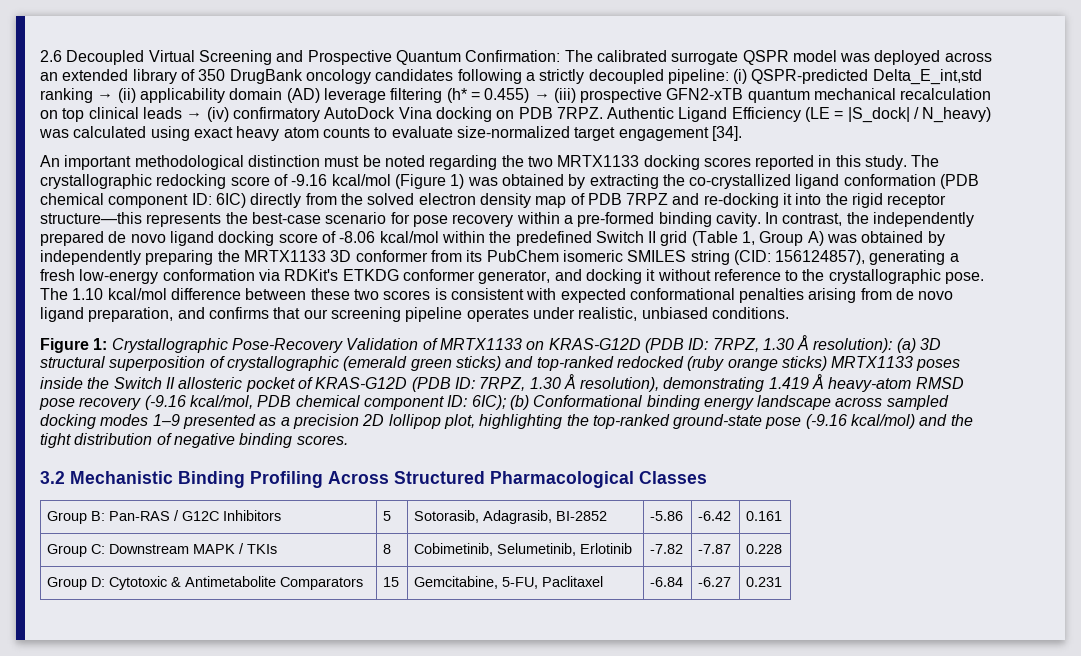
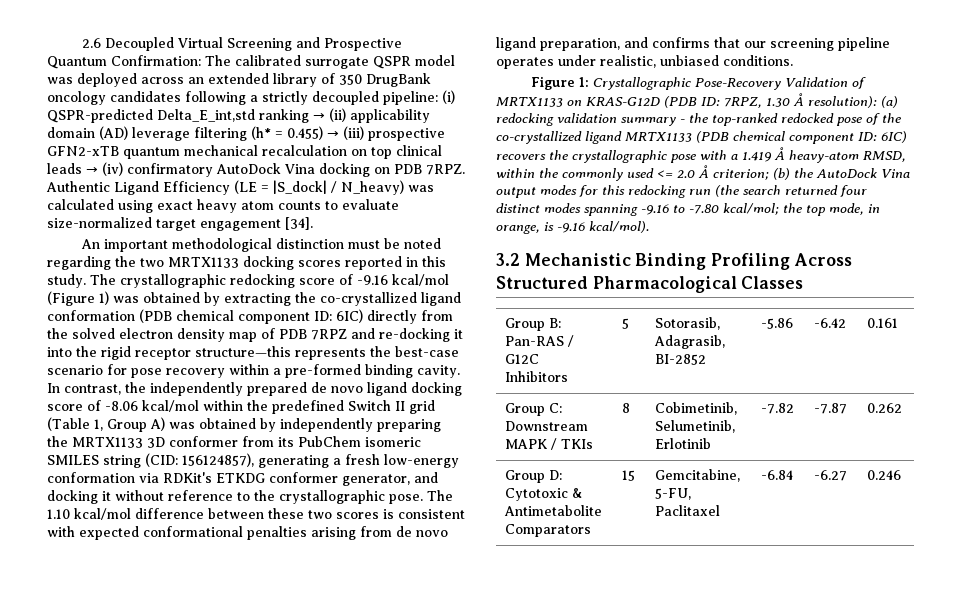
[920,338,942,350] [40,356,961,371] [40,374,964,392] [39,395,949,410] [40,414,973,429] [40,433,348,448] 3D structural superposition of crystallographic (emerald green sticks) and top-ranked redocked (ruby orange sticks) MRTX1133 poses inside the Switch II allosteric pocket of KRAS-G12D (PDB ID: 7RPZ, 1.30 Å resolution), demonstrating 1.419 Å heavy-atom RMSD pose recovery (-9.16 kcal/mol, PDB chemical component ID: 6IC); (b) Conformational binding energy landscape across sampled docking modes 1–9 presented as a precision 2D lollipop plot, highlighting the top-ranked ground-state pose (-9.16 kcal/mol) and the tight distribution of negative binding scores. -> [496,113,901,126] [496,131,907,144] [496,147,906,163] [496,165,910,181] [496,185,867,198] [496,203,880,216] [496,221,649,234] redocking validation summary - the top-ranked redocked pose of the co-crystallized ligand MRTX1133 (PDB chemical component ID: 6IC) recovers the crystallographic pose with a 1.419 Å heavy-atom RMSD, within the commonly used <= 2.0 Å criterion; (b) the AutoDock Vina output modes for this redocking run (the search returned four distinct modes spanning -9.16 to -7.80 kcal/mol; the top mode, in orange, is -9.16 kcal/mol).
[746,544,783,554] 0.228 -> [867,403,903,413] 0.262
[746,577,783,587] 0.231 -> [867,470,902,480] 0.246

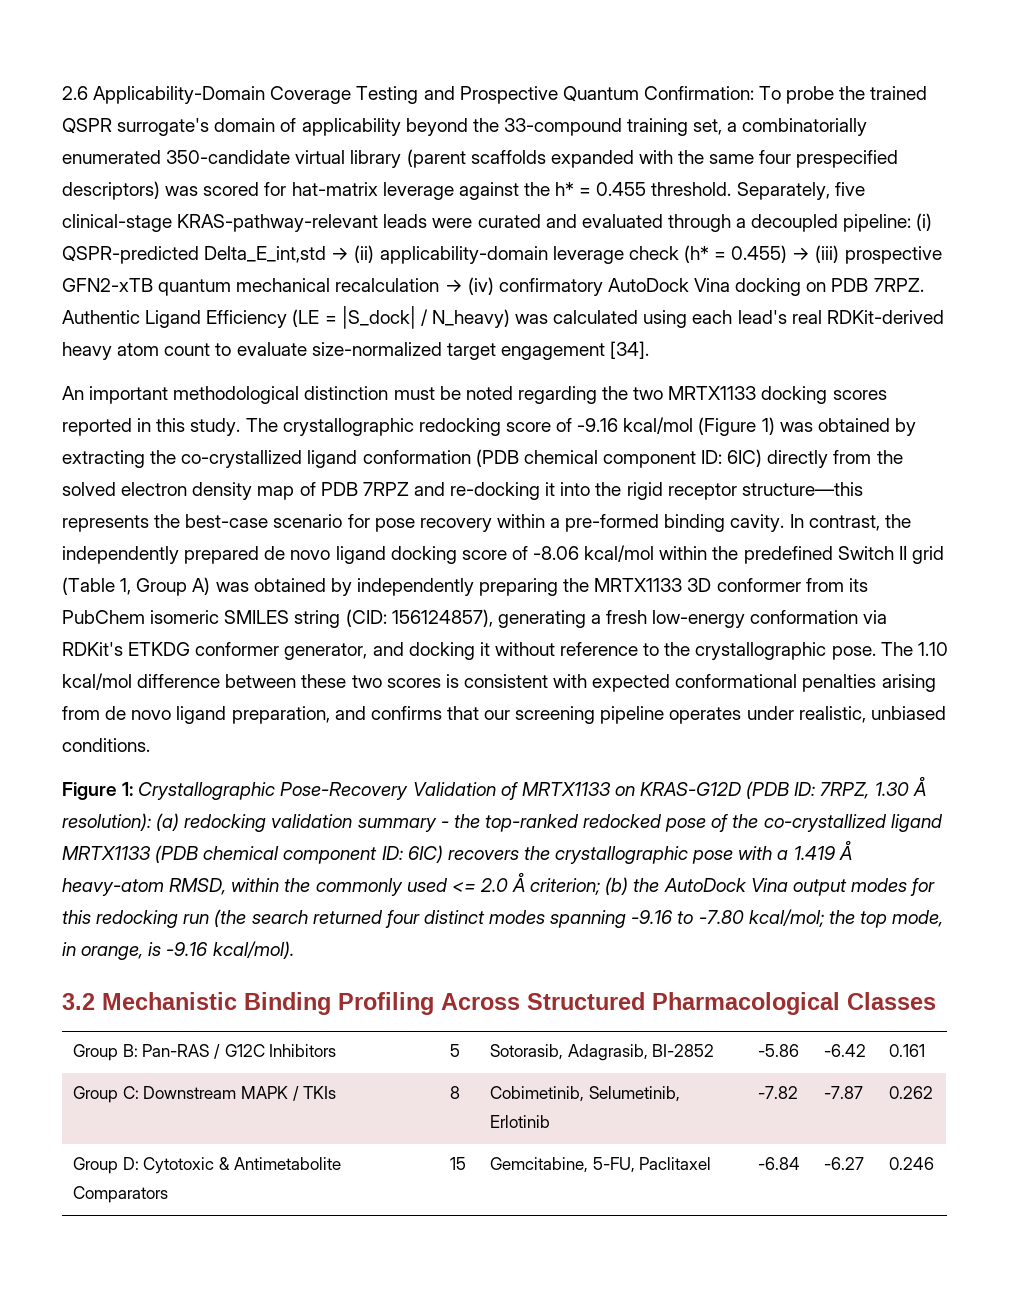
[105,37,293,51] Decoupled Virtual Screening -> [93,86,419,104] Applicability-Domain Coverage Testing
[205,55,455,69] [47,73,431,87] [47,91,308,105] The calibrated surrogate QSPR model was deployed across an extended library of 350 DrugBank oncology candidates following a strictly -> [759,86,928,104] [62,118,868,136] [62,149,899,168] [62,181,865,200] [62,214,747,232] To probe the trained QSPR surrogate's domain of applicability beyond the 33-compound training set, a combinatorially enumerated 350-candidate virtual library (parent scaffolds expanded with the same four prespecified descriptors) was scored for hat-matrix leverage against the h* = 0.455 threshold. Separately, five clinical-stage KRAS-pathway-relevant leads were curated and evaluated through a
[259,109,309,123] ranking -> (327, 254) none
[350,109,430,123] [47,126,247,141] applicability domain (AD) leverage filtering -> [379,246,679,264] applicability-domain leverage check
[351,145,442,159] [47,163,82,174] on top clinical leads -> (440, 285) none
[157,201,193,210] exact -> [692,310,944,324] each lead's real RDKit-derived
[278,201,321,210] counts -> [164,343,211,356] count

